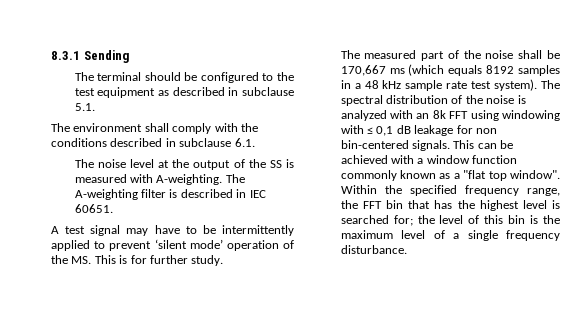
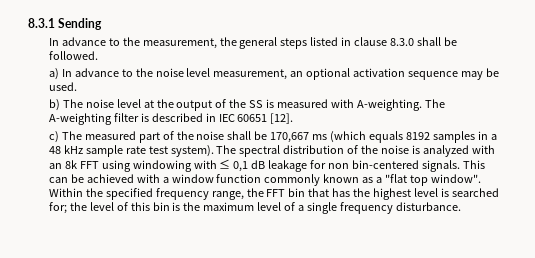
[74,72,295,83] [74,87,294,98] [74,103,95,111] [51,123,258,134] [51,138,255,147] The terminal should be configured to the test equipment as described in subclause 5.1. // The environment shall comply with the conditions described in subclause 6.1. // -> [48,37,458,49] [48,51,98,60] [48,68,500,80] [48,82,77,91] [48,99,60,111] In advance to the measurement, the general steps listed in clause 8.3.0 shall be followed. // a) In advance to the noise level measurement, an optional activation sequence may be used. // b)
[74,204,113,213] [51,225,294,236] [51,239,294,251] [51,255,224,266] 60651. // A test signal may have to be intermittently applied to prevent ‘silent mode’ operation of the MS. This is for further study. // -> [237,113,294,124] [48,131,59,143] 60651 [12]. // c)

